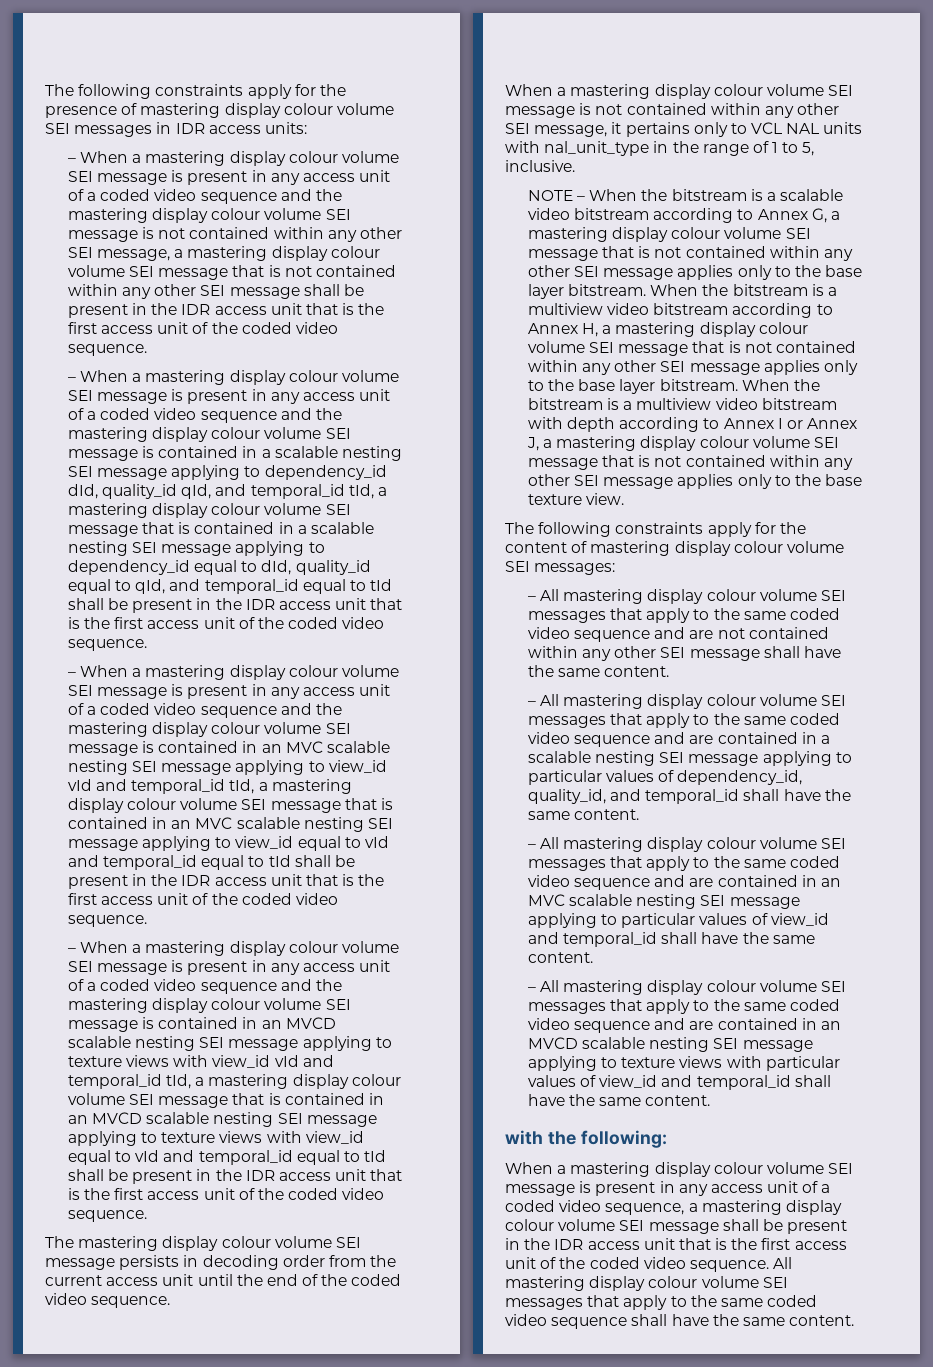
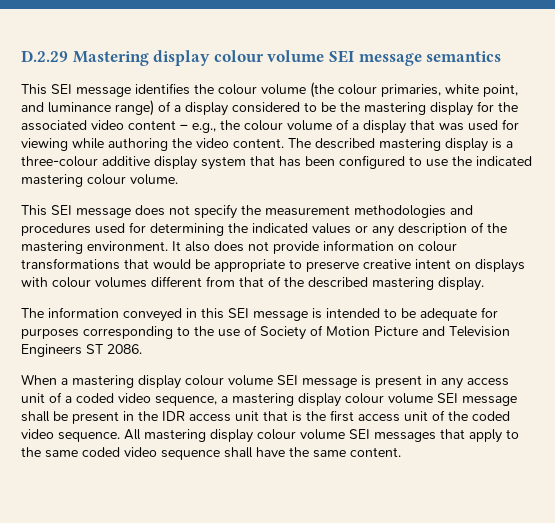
[45,84,346,99] [45,103,394,118] [45,122,307,137] [67,151,400,166] [67,170,391,185] [67,189,343,204] [67,208,351,223] [67,227,403,242] [67,246,380,261] [67,265,397,280] [67,284,365,299] [67,303,385,318] [67,322,339,334] [67,344,147,356] [67,370,400,385] [67,389,391,404] [67,408,343,423] [67,427,351,442] [67,446,403,461] [67,465,387,480] [67,484,388,499] [67,503,351,518] [67,522,375,537] [67,541,325,556] [67,560,371,575] [67,579,393,594] [67,598,403,613] [67,617,385,629] [67,639,147,651] [67,665,400,680] [67,684,391,699] [67,703,343,718] [67,722,351,737] [67,741,391,756] [67,760,387,775] [67,779,352,794] [67,798,394,813] [67,817,394,832] [67,836,390,851] [67,855,356,870] [67,874,385,889] [67,893,339,905] [67,915,147,927] [67,941,400,956] [67,960,391,975] [67,979,343,994] [67,998,351,1013] [67,1017,336,1032] [67,1036,392,1051] [67,1055,334,1068] [67,1074,401,1089] [67,1093,385,1108] [67,1112,377,1127] [67,1131,364,1146] [67,1150,387,1165] [67,1169,403,1184] [67,1188,385,1200] [67,1210,147,1222] [45,1236,361,1251] [45,1255,397,1270] [45,1274,402,1286] [45,1293,171,1308] [505,84,854,99] [505,103,840,118] [505,122,863,137] [505,141,815,156] [505,160,575,172] [527,189,844,201] [527,208,841,223] [527,227,811,242] [527,246,854,261] [527,265,863,280] [527,284,838,299] [527,303,833,318] [527,322,808,337] [527,341,857,356] [527,360,859,375] [527,379,821,394] [527,398,837,410] [527,417,858,432] [526,436,840,451] [527,455,854,470] [527,474,863,489] [527,493,625,505] [505,522,806,537] [505,541,844,556] [505,561,616,575] [527,589,847,604] [527,608,841,623] [527,627,829,642] [527,646,842,661] [527,665,670,677] [527,694,847,709] [527,713,841,728] [527,732,831,747] [527,751,852,766] [527,770,803,785] [527,789,851,804] [527,809,640,820] [527,837,847,852] [527,856,841,871] [527,875,842,890] [527,894,800,909] [527,913,829,928] [527,932,815,947] [527,952,593,963] [527,980,847,995] [527,999,841,1014] [527,1018,842,1033] [527,1037,813,1052] [527,1056,840,1071] [527,1075,831,1090] [527,1094,711,1106] [505,1130,667,1148] The following constraints apply for the presence of mastering display colour volume SEI messages in IDR access units: // – When a mastering display colour volume SEI message is present in any access unit of a coded video sequence and the mastering display colour volume SEI message is not contained within any other SEI message, a mastering display colour volume SEI message that is not contained within any other SEI message shall be present in the IDR access unit that is the first access unit of the coded video sequence. // – When a mastering display colour volume SEI message is present in any access unit of a coded video sequence and the mastering display colour volume SEI message is contained in a scalable nesting SEI message applying to dependency_id dId, quality_id qId, and temporal_id tId, a mastering display colour volume SEI message that is contained in a scalable nesting SEI message applying to dependency_id equal to dId, quality_id equal to qId, and temporal_id equal to tId shall be present in the IDR access unit that is the first access unit of the coded video sequence. // – When a mastering display colour volume SEI message is present in any access unit of a coded video sequence and the mastering display colour volume SEI message is contained in an MVC scalable nesting SEI message applying to view_id vId and temporal_id tId, a mastering display colour volume SEI message that is contained in an MVC scalable nesting SEI message applying to view_id equal to vId and temporal_id equal to tId shall be present in the IDR access unit that is the first access unit of the coded video sequence. // – When a mastering display colour volume SEI message is present in any access unit of a coded video sequence and the mastering display colour volume SEI message is contained in an MVCD scalable nesting SEI message applying to texture views with view_id vId and temporal_id tId, a mastering display colour volume SEI message that is contained in an MVCD scalable nesting SEI message applying to texture views with view_id equal to vId and temporal_id equal to tId shall be present in the IDR access unit that is the first access unit of the coded video sequence. // The mastering display colour volume SEI message persists in decoding order from the current access unit until the end of the coded video sequence. // When a mastering display colour volume SEI message is not contained within any other SEI message, it pertains only to VCL NAL units with nal_unit_type in the range of 1 to 5, inclusive. // NOTE – When the bitstream is a scalable video bitstream according to Annex G, a mastering display colour volume SEI message that is not contained within any other SEI message applies only to the base layer bitstream. When the bitstream is a multiview video bitstream according to Annex H, a mastering display colour volume SEI message that is not contained within any other SEI message applies only to the base layer bitstream. When the bitstream is a multiview video bitstream with depth according to Annex I or Annex J, a mastering display colour volume SEI message that is not contained within any other SEI message applies only to the base texture view. // The following constraints apply for the content of mastering display colour volume SEI messages: // – All mastering display colour volume SEI messages that apply to the same coded video sequence and are not contained within any other SEI message shall have the same content. // – All mastering display colour volume SEI messages that apply to the same coded video sequence and are contained in a scalable nesting SEI message applying to particular values of dependency_id, quality_id, and temporal_id shall have the same content. // – All mastering display colour volume SEI messages that apply to the same coded video sequence and are contained in an MVC scalable nesting SEI message applying to particular values of view_id and temporal_id shall have the same content. // – All mastering display colour volume SEI messages that apply to the same coded video sequence and are contained in an MVCD scalable nesting SEI message applying to texture views with particular values of view_id and temporal_id shall have the same content. // with the following: -> [21,50,502,66] [21,82,518,98] [21,100,518,116] [21,119,519,134] [21,138,513,152] [21,155,532,170] [21,174,178,187] [21,204,473,219] [21,222,507,237] [21,240,457,254] [21,258,525,273] [21,276,484,291] [21,307,498,322] [21,325,510,340] [21,344,142,357] D.2.29 Mastering display colour volume SEI message semantics // This SEI message identifies the colour volume (the colour primaries, white point, and luminance range) of a display considered to be the mastering display for the associated video content – e.g., the colour volume of a display that was used for viewing while authoring the video content. The described mastering display is a three-colour additive display system that has been configured to use the indicated mastering colour volume. // This SEI message does not specify the measurement methodologies and procedures used for determining the indicated values or any description of the mastering environment. It also does not provide information on colour transformations that would be appropriate to preserve creative intent on displays with colour volumes different from that of the described mastering display. // The information conveyed in this SEI message is intended to be adequate for purposes corresponding to the use of Society of Motion Picture and Television Engineers ST 2086.

